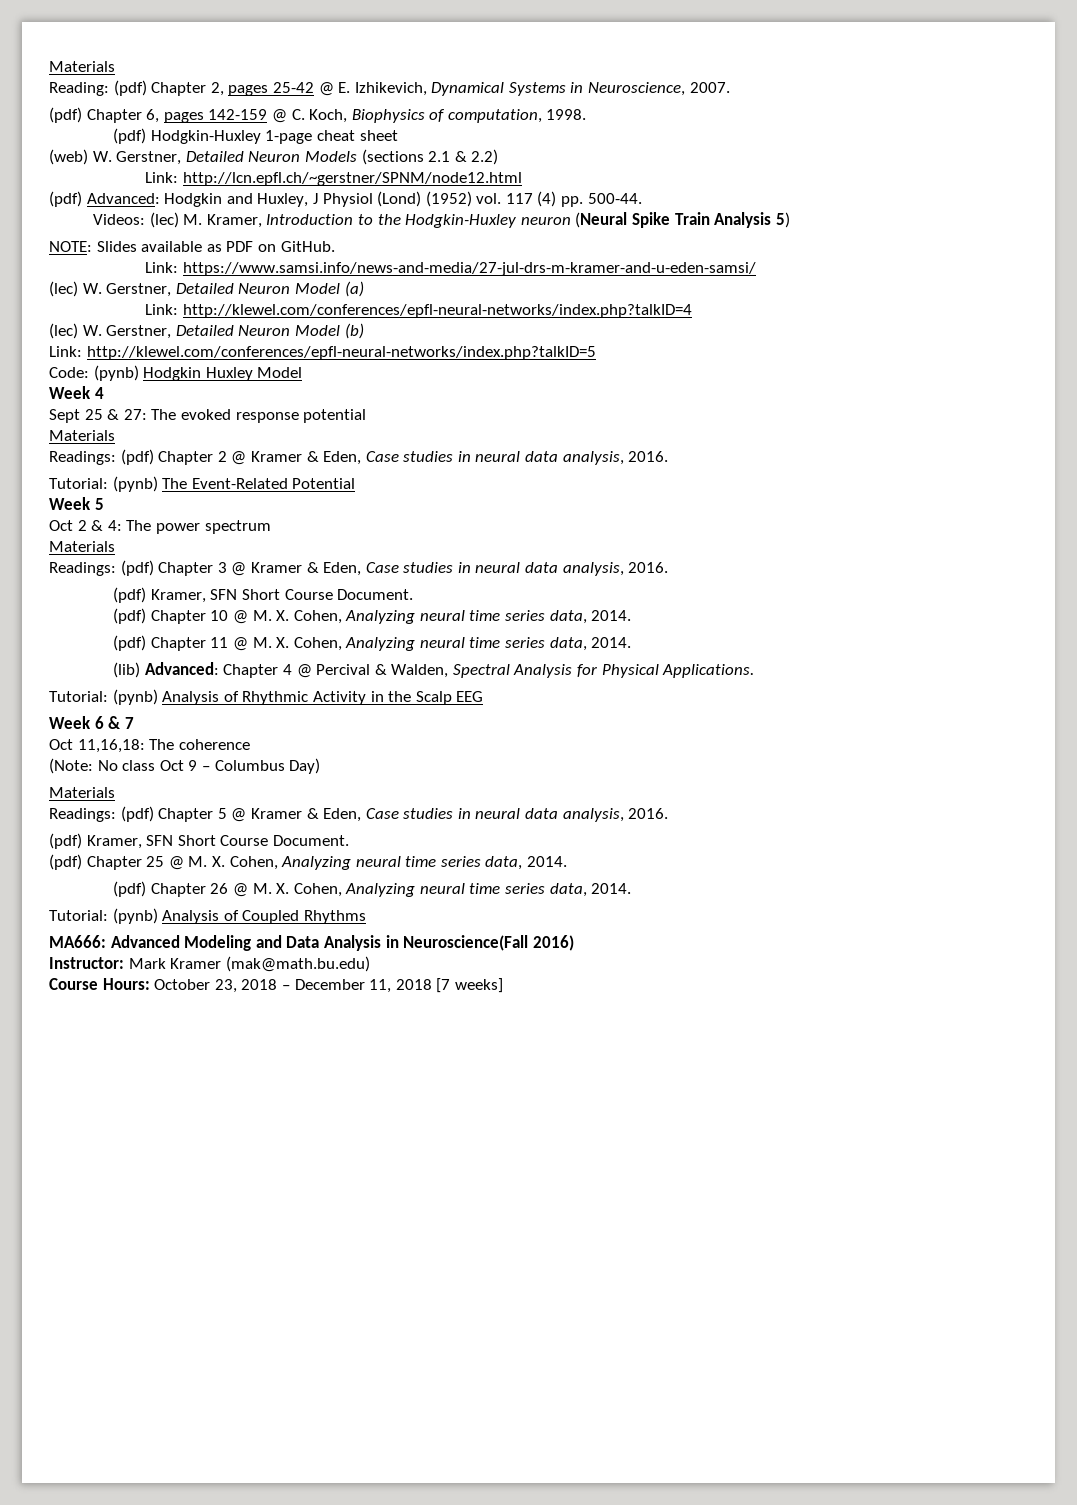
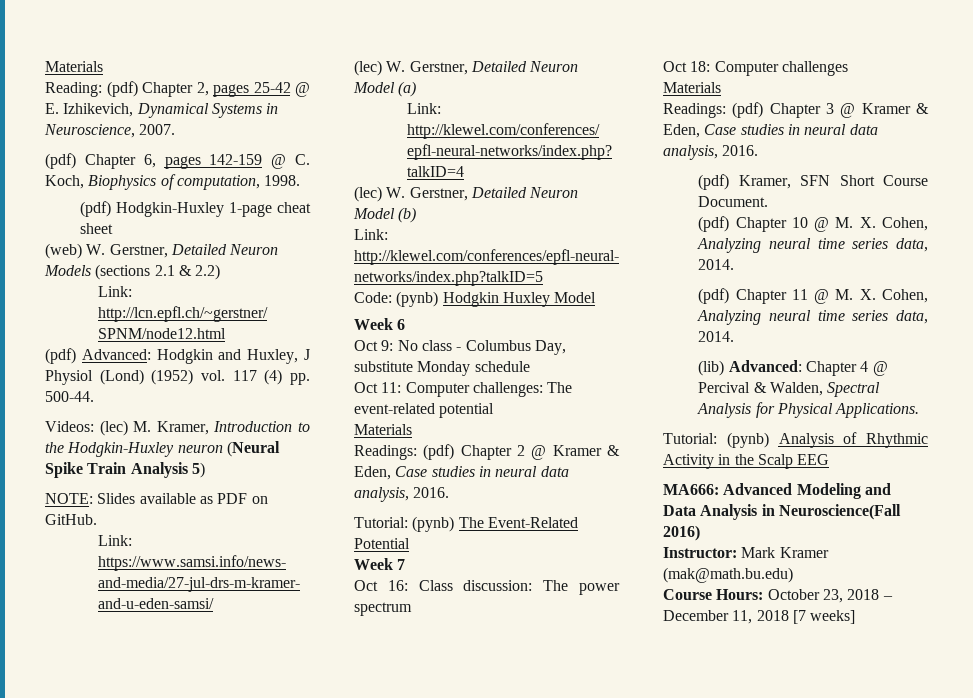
[94,387,104,399] [49,409,299,423] 4 // Sept 25 & 27: The evoked response -> [397,319,406,330] [354,340,566,355] [354,361,530,376] [354,382,573,397] [354,403,435,414] 6 // Oct 9: No class - Columbus Day, substitute Monday schedule // Oct 11: Computer challenges: The event-related
[94,498,104,510] [49,520,122,531] 5 // Oct 2 & 4: -> [397,559,406,570] [354,580,533,591] 7 // Oct 16: Class discussion:
(271, 527) none -> [663,61,848,76] // Oct 18: Computer challenges
[49,716,134,729] [49,739,250,753] [49,758,321,774] [49,787,115,798] [49,806,669,822] [49,833,349,849] [49,854,568,870] [113,881,632,897] [49,908,366,924] // Week 6 & 7 // Oct 11,16,18: The coherence // (Note: No class Oct 9 – Columbus Day) // Materials // Readings: (pdf) Chapter 5 @ Kramer & Eden, Case studies in neural data analysis, 2016. // (pdf) Kramer, SFN Short Course Document. // (pdf) Chapter 25 @ M. X. Cohen, Analyzing neural time series data, 2014. // (pdf) Chapter 26 @ M. X. Cohen, Analyzing neural time series data, 2014. // Tutorial: (pynb) Analysis of Coupled Rhythms -> (830, 459) none

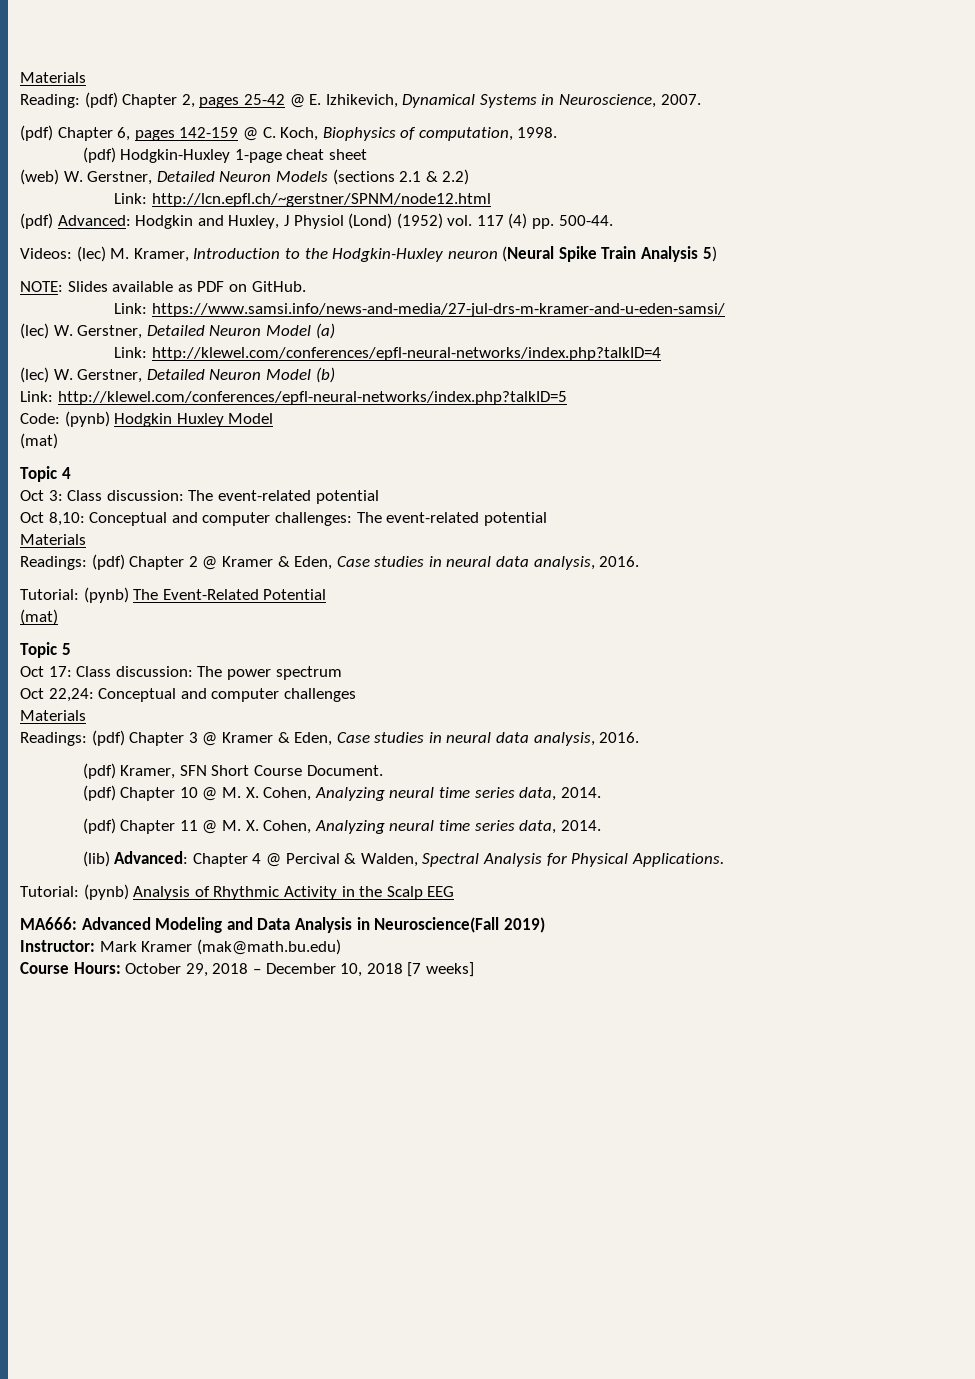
[354,318,406,330] [354,340,566,355] [354,361,530,376] [354,382,470,397] Week 6 // Oct 9: No class - Columbus Day, substitute Monday schedule // Oct 11: Computer -> [20,433,58,449] [20,466,71,482] [20,490,379,504] [20,512,271,526] (mat) // Topic 4 // Oct 3: Class discussion: The event-related potential // Oct 8,10: Conceptual and computer
[354,558,406,570] [354,580,408,591] Week 7 // Oct 16: -> [20,609,58,625] [20,642,71,658] [20,666,72,677] (mat) // Topic 5 // Oct 17:
[690,61,779,76] 18: Computer -> [48,688,280,702] 22,24: Conceptual and computer
[663,525,700,541] 2016) -> [503,917,545,933] 2019)
[822,589,843,603] 23, -> [185,963,208,977] 29,
[732,610,753,624] 11, -> [340,963,363,977] 10,

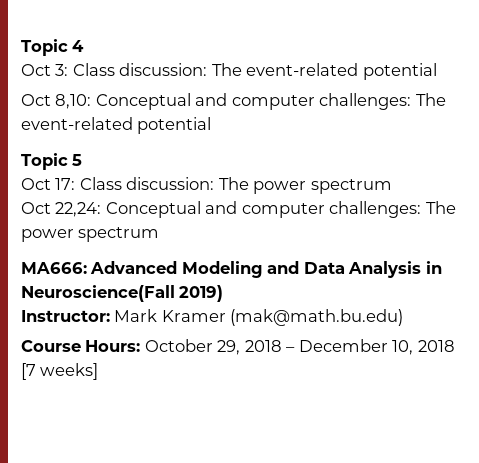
[20,72,86,83] [20,92,701,108] [20,125,558,141] [82,147,367,163] [20,169,470,185] [113,193,491,207] [20,213,613,229] [20,246,717,262] [20,281,306,292] [113,303,725,317] [20,323,335,339] [113,347,661,361] [20,367,335,383] [20,391,567,405] [20,411,274,427] [20,433,58,449] Materials // Reading: (pdf) Chapter 2, pages 25-42 @ E. Izhikevich, Dynamical Systems in Neuroscience, 2007. // (pdf) Chapter 6, pages 142-159 @ C. Koch, Biophysics of computation, 1998. // (pdf) Hodgkin-Huxley 1-page cheat sheet // (web) W. Gerstner, Detailed Neuron Models (sections 2.1 & 2.2) // Link: http://lcn.epfl.ch/~gerstner/SPNM/node12.html // (pdf) Advanced: Hodgkin and Huxley, J Physiol (Lond) (1952) vol. 117 (4) pp. 500-44. // Videos: (lec) M. Kramer, Introduction to the Hodgkin-Huxley neuron (Neural Spike Train Analysis 5) // NOTE: Slides available as PDF on GitHub. // Link: https://www.samsi.info/news-and-media/27-jul-drs-m-kramer-and-u-eden-samsi/ // (lec) W. Gerstner, Detailed Neuron Model (a) // Link: http://klewel.com/conferences/epfl-neural-networks/index.php?talkID=4 // (lec) W. Gerstner, Detailed Neuron Model (b) // Link: http://klewel.com/conferences/epfl-neural-networks/index.php?talkID=5 // Code: (pynb) Hodgkin Huxley Model // (mat) // -> (21, 47) none
[20,534,86,545] [20,554,640,570] [20,587,327,603] [20,609,58,625] // Materials // Readings: (pdf) Chapter 2 @ Kramer & Eden, Case studies in neural data analysis, 2016. // Tutorial: (pynb) The Event-Related Potential // (mat) -> (212, 125) none
[283,688,356,702] [20,710,86,721] [20,730,640,746] [82,763,383,779] [82,785,601,801] [82,818,601,834] [82,851,724,867] [20,884,455,900] challenges // Materials // Readings: (pdf) Chapter 3 @ Kramer & Eden, Case studies in neural data analysis, 2016. // (pdf) Kramer, SFN Short Course Document. // (pdf) Chapter 10 @ M. X. Cohen, Analyzing neural time series data, 2014. // (pdf) Chapter 11 @ M. X. Cohen, Analyzing neural time series data, 2014. // (lib) Advanced: Chapter 4 @ Percival & Walden, Spectral Analysis for Physical Applications. // Tutorial: (pynb) Analysis of Rhythmic Activity in the Scalp EEG -> [329,201,456,218] [21,227,160,242] challenges: The power spectrum

